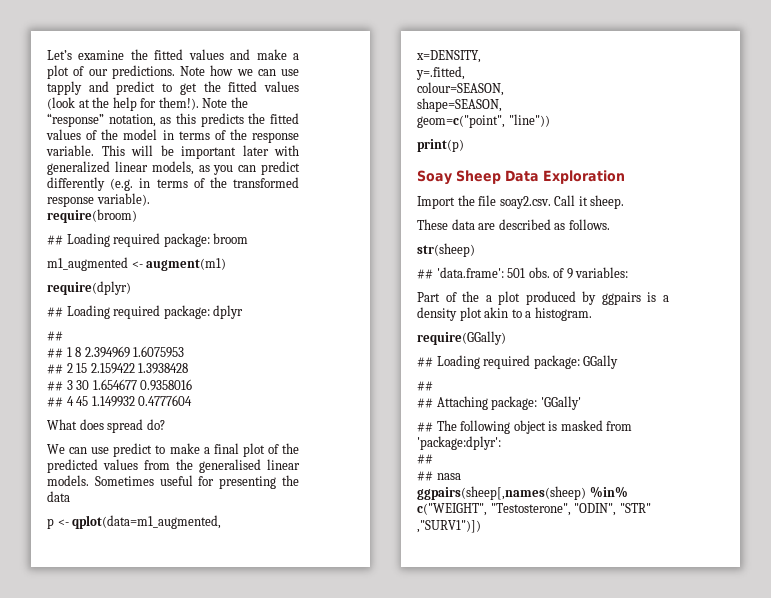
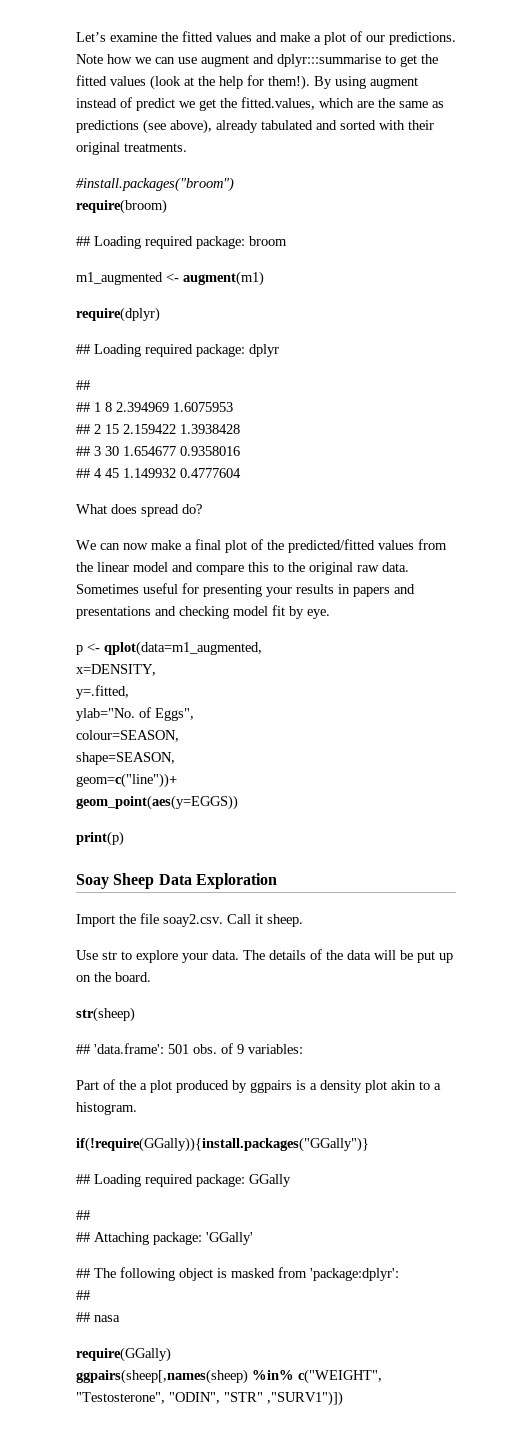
[47,81,156,95] tapply and predict -> [201,54,381,67] augment and dplyr:::summarise
[202,97,248,108] [47,113,299,127] [46,129,299,143] [46,145,299,159] [47,161,300,175] [47,177,299,191] [47,193,150,207] Note the “response” notation, as this predicts the fitted values of the model in terms of the response variable. This will be important later with generalized linear models, as you can predict differently (e.g. in terms of the transformed response variable). -> [314,76,418,89] [76,97,444,111] [76,119,434,134] [76,142,187,155] [76,177,234,192] By using augment instead of predict we get the fitted.values, which are the same as predictions (see above), already tabulated and sorted with their original treatments. // #install.packages("broom")
[91,443,166,457] use predict to -> [123,543,148,550] now
[47,459,98,473] predicted -> [288,539,375,553] predicted/fitted
[199,459,300,473] [47,475,299,489] [47,491,70,502] generalised linear models. Sometimes useful for presenting the data -> [97,562,409,575] [76,583,415,597] [76,605,330,619] linear model and compare this to the original raw data. Sometimes useful for presenting your results in papers and presentations and checking model fit by eye.
(465, 73) none -> [76,707,194,721] // ylab="No. of Eggs",
[417,114,550,128] geom=c("point", "line")) -> [76,773,177,788] [76,795,238,810] geom=c("line"))+ // geom_point(aes(y=EGGS))
[417,219,610,230] These data are described as follows. -> [76,949,453,963] [76,972,151,982] Use str to explore your data. The details of the data will be put up on the board.
[417,331,506,345] require(GGally) -> [76,1137,369,1152] if(!require(GGally)){install.packages("GGally")}
(461, 476) none -> [76,1347,171,1362] // require(GGally)

